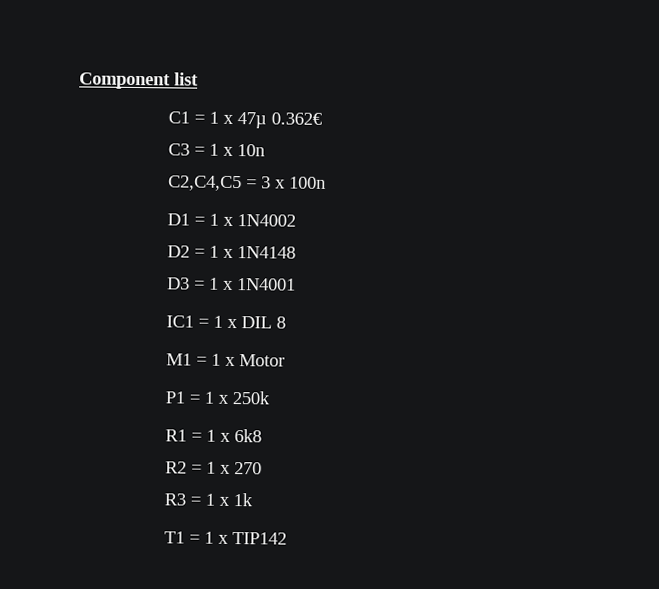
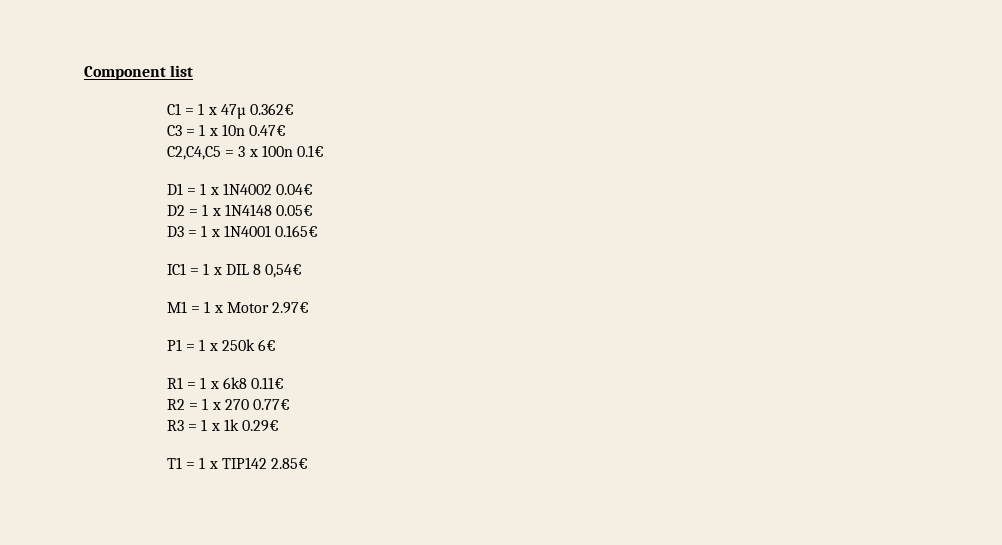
(266, 150) none -> [248,125,286,136] 0.47€
(327, 182) none -> [296,145,324,157] 0.1€
(297, 220) none -> [275,184,313,195] 0.04€
(297, 252) none -> [275,205,313,216] 0.05€
(297, 284) none -> [274,225,318,237] 0.165€
(287, 322) none -> [265,264,303,278] 0,54€
(286, 360) none -> [271,302,309,314] 2.97€
(271, 398) none -> [257,339,276,351] 6€
(263, 436) none -> [250,377,284,389] 0.11€
(263, 468) none -> [252,399,290,410] 0.77€
(254, 500) none -> [241,420,279,432] 0.29€
(288, 538) none -> [270,458,308,469] 2.85€

